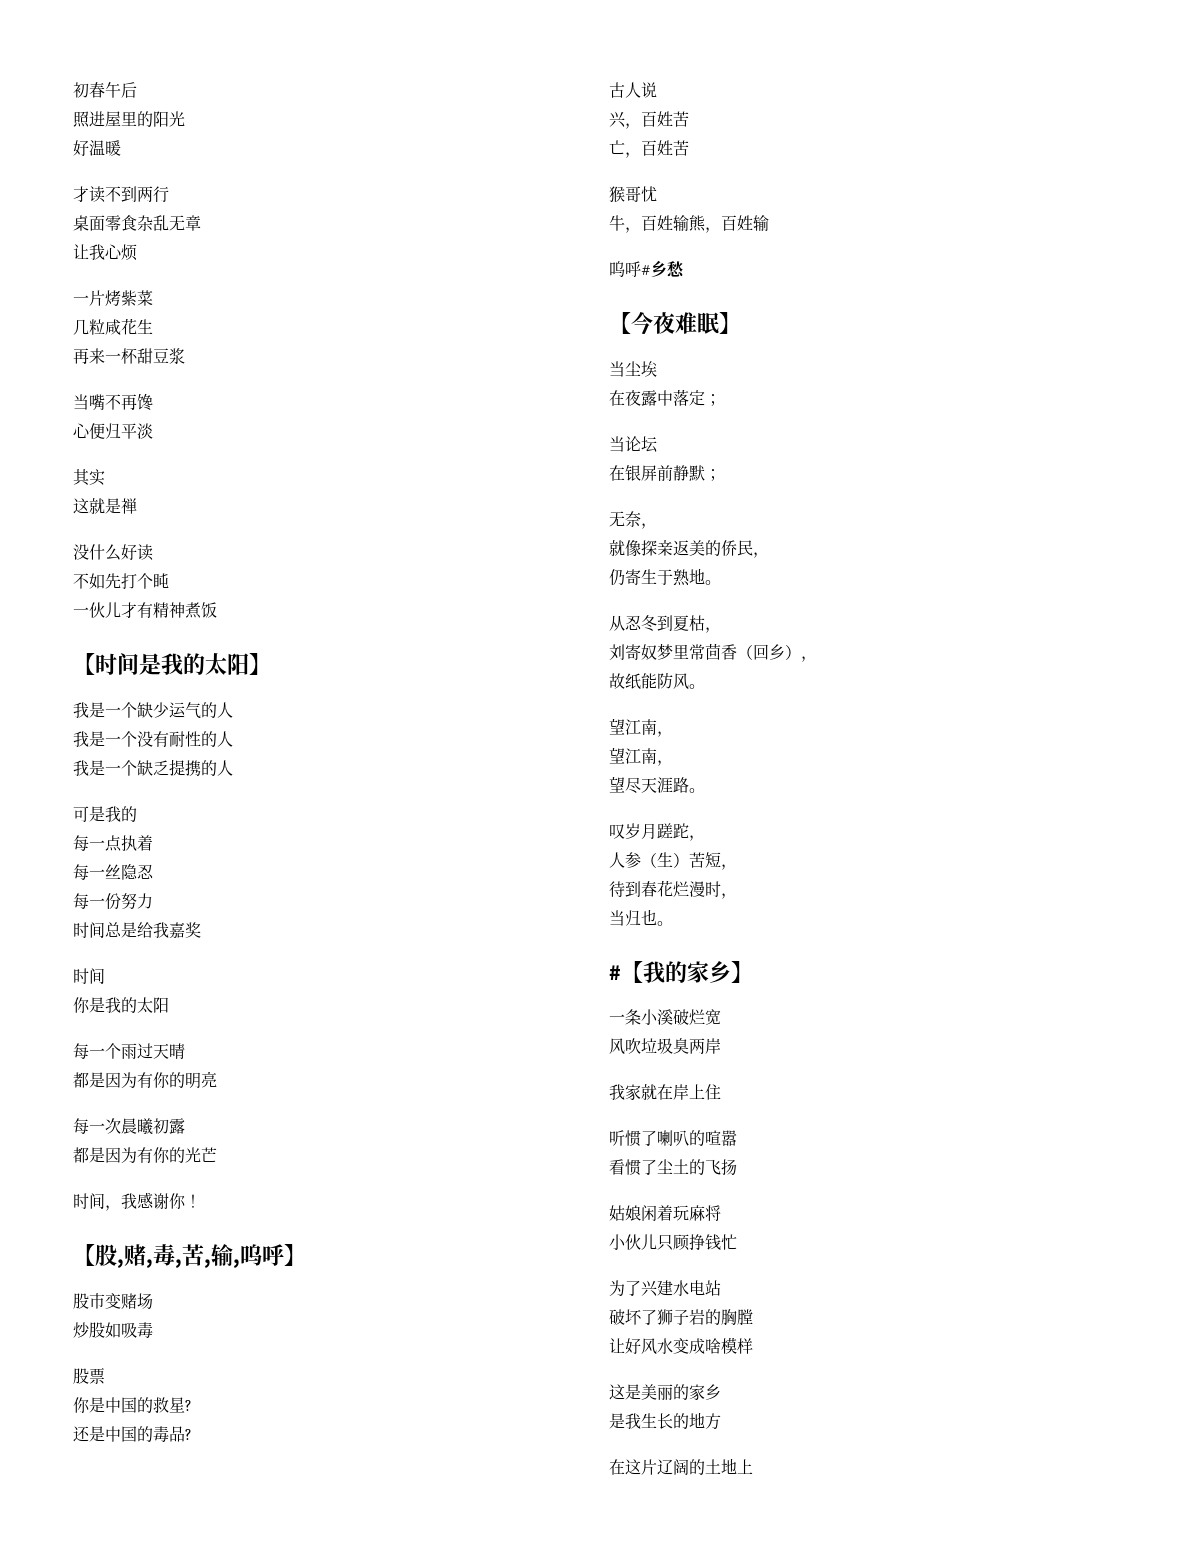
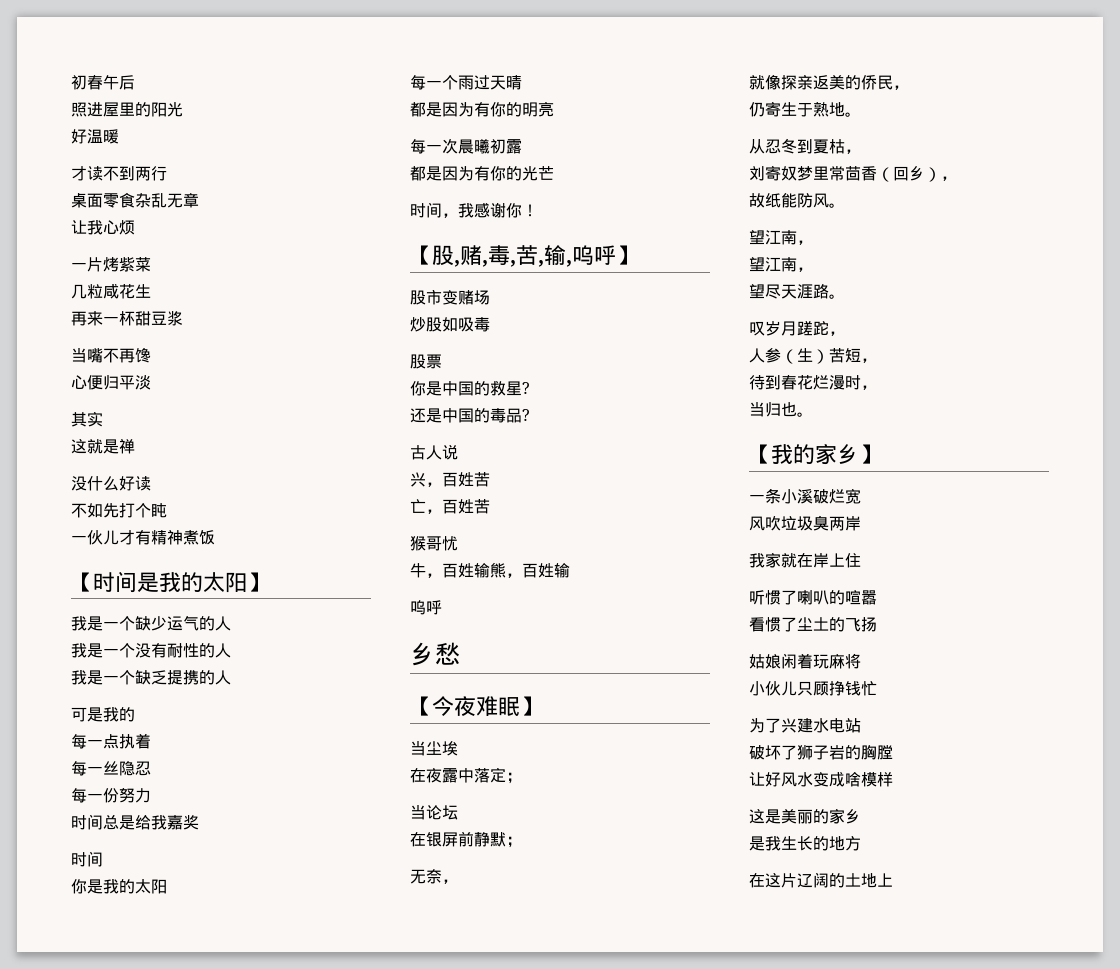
[641,265,651,275] # -> (442, 607) //
[609,965,621,980] # -> (813, 414) none

